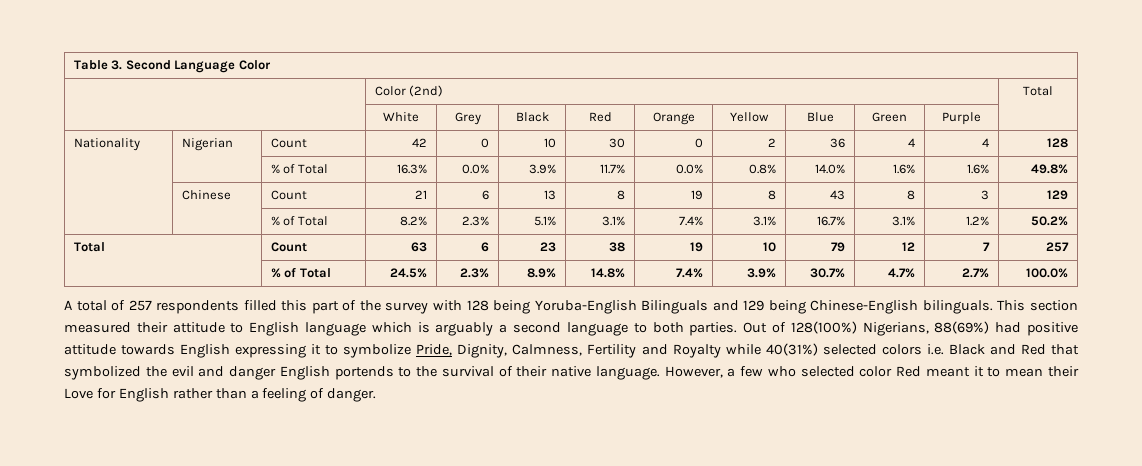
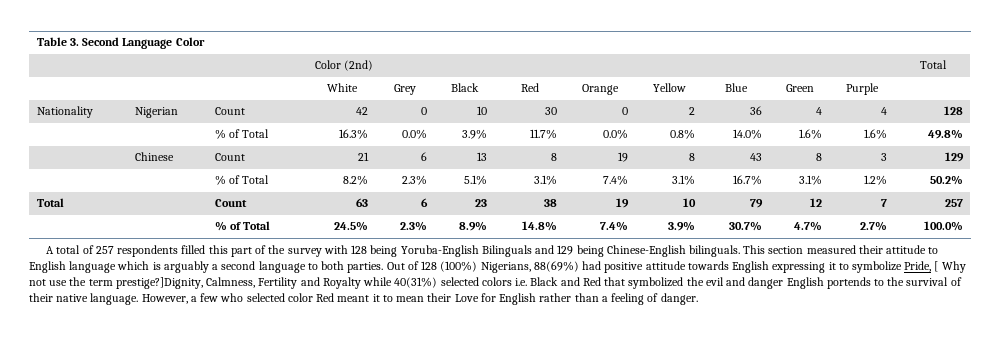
[790,321,857,334] 128(100%) -> [421,261,478,272] 128 (100%)
[457,344,508,358] Dignity, -> [934,261,966,273] [29,277,203,289] [ Why not use the term prestige?]Dignity,

